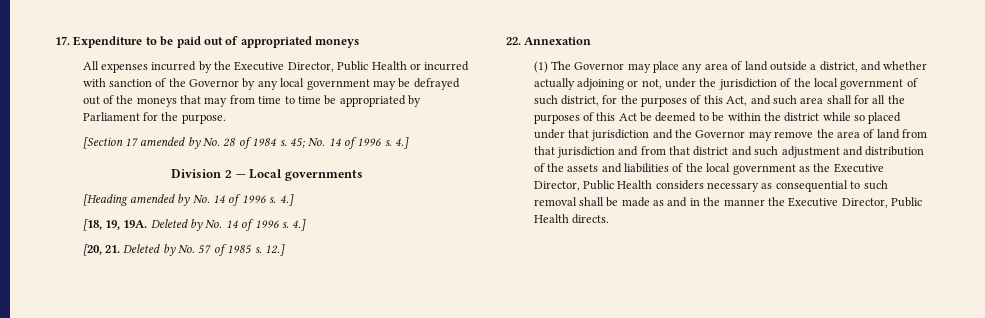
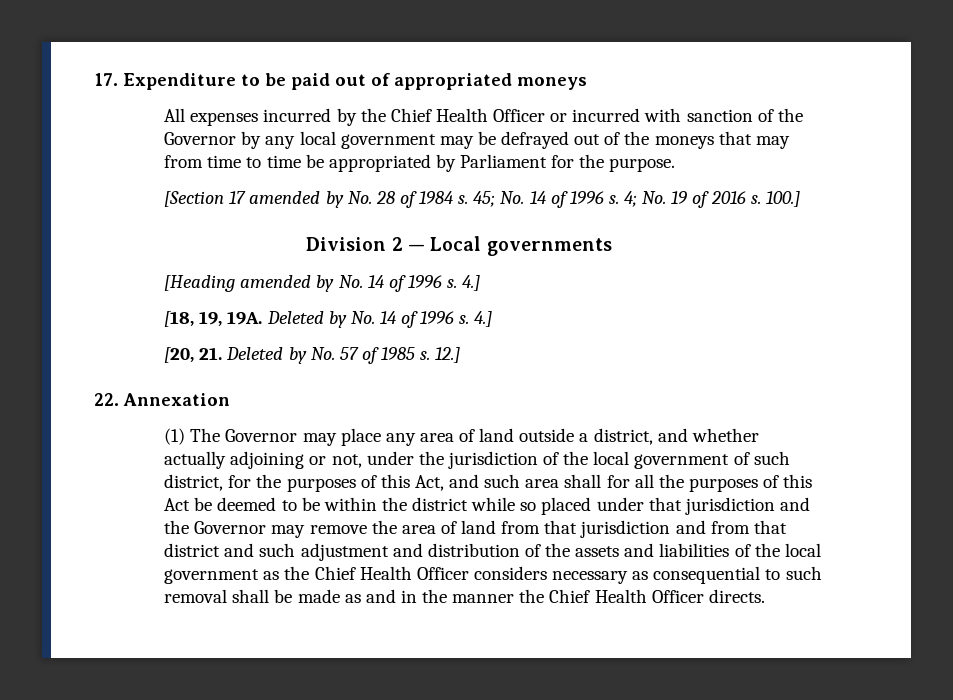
[234,61,407,72] Executive Director, Public Health -> [390,108,546,122] Chief Health Officer
[395,137,410,149] 4.] -> [624,191,800,208] 4; No. 19 of 2016 s. 100.]
[833,163,884,173] [533,180,653,191] Executive Director, Public Health -> [314,566,469,580] Chief Health Officer
[788,197,923,208] [533,214,569,223] Executive Director, Public Health -> [549,589,704,603] Chief Health Officer

